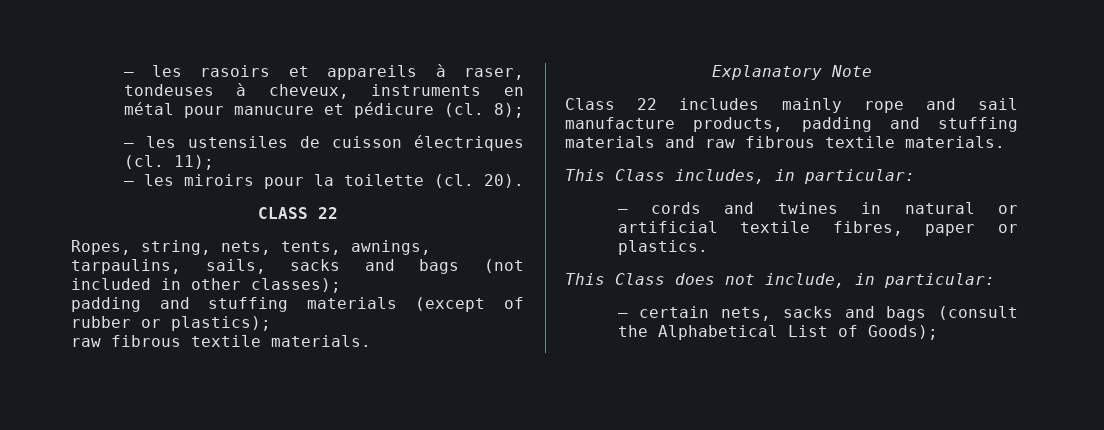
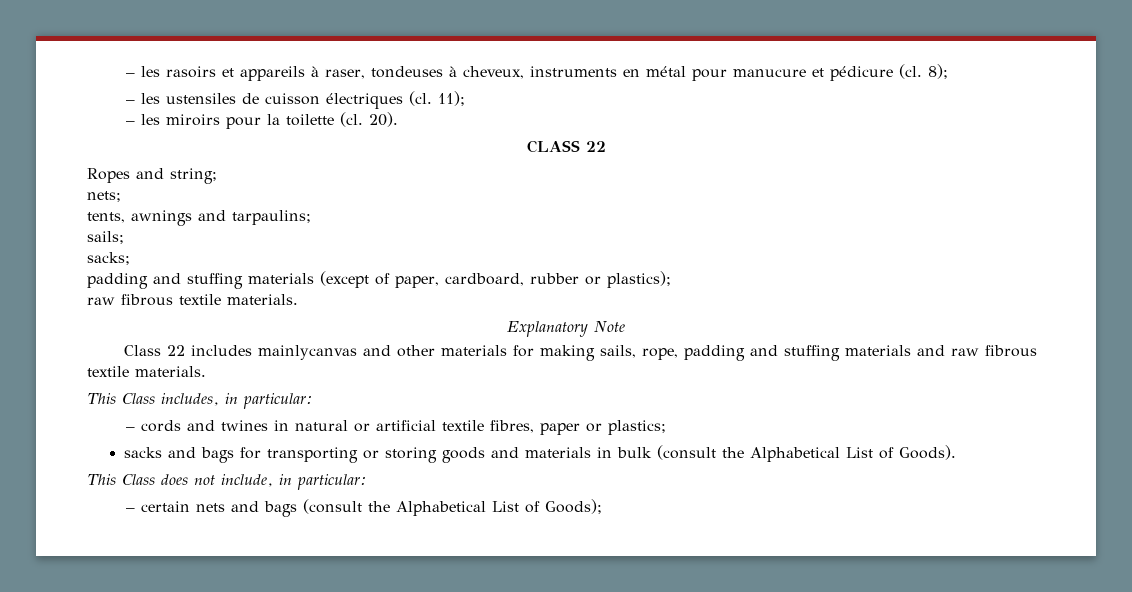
[71,240,431,255] [71,259,524,274] [71,278,341,293] Ropes, string, nets, tents, awnings, tarpaulins, sails, sacks and bags (not included in other classes); -> [87,168,217,184] [87,191,121,202] [87,210,311,226] [87,231,124,244] [87,252,130,265] Ropes and string; // nets; // tents, awnings and tarpaulins; // sails; // sacks;
(524, 303) none -> [395,273,524,288] paper, cardboard,
[781,98,1018,113] [565,117,784,132] mainly rope and sail manufacture products, -> [258,345,679,361] mainlycanvas and other materials for making sails, rope,
[617,240,708,255] plastics. -> [608,420,667,435] [124,445,957,463] plastics; // sacks and bags for transporting or storing goods and materials in bulk (consult the Alphabetical List of Goods).
[721,306,833,321] nets, sacks -> [196,503,226,512] nets

